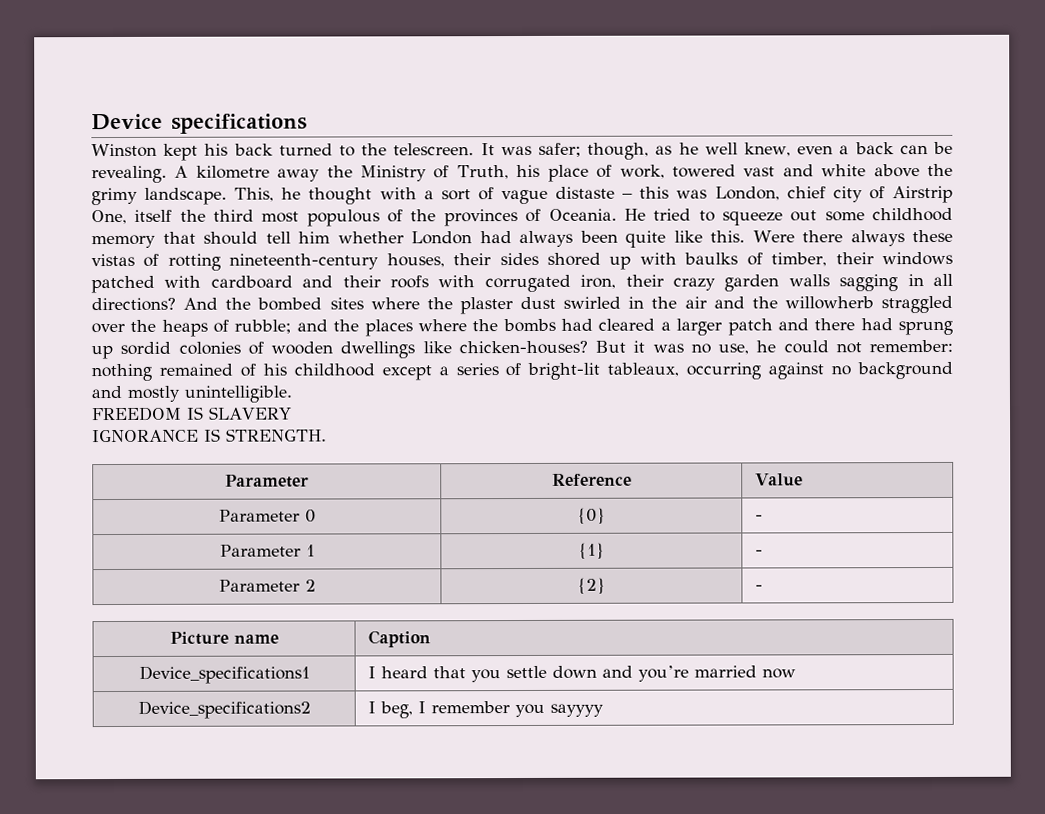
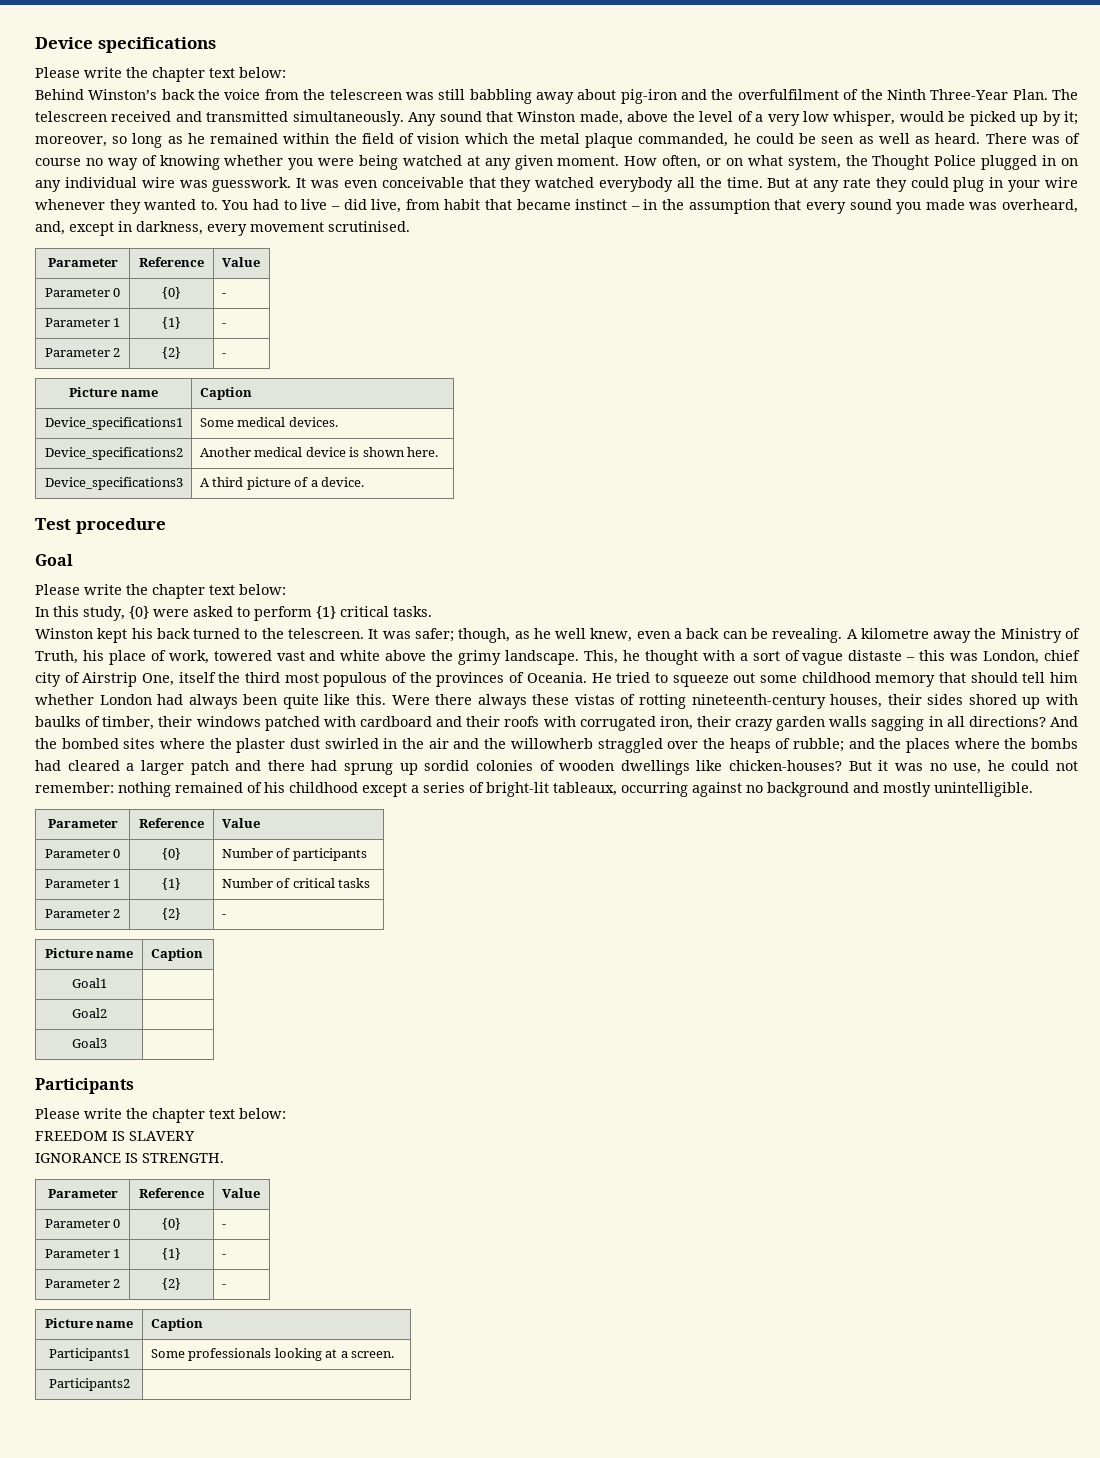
(307, 123) none -> [35,67,286,82] [35,89,1079,104] [35,111,1078,126] [35,133,1081,148] [35,155,1078,170] [35,177,1079,192] [35,199,1079,214] [35,221,410,236] [47,258,118,267] [139,257,204,267] [221,257,260,267] [44,288,121,297] [162,287,181,299] [221,293,226,297] [44,318,121,327] [162,317,181,329] [221,323,226,327] [44,348,121,357] [162,347,181,359] [221,353,226,357] [69,387,158,397] [199,387,252,400] [44,417,183,430] [199,417,338,427] [44,447,183,460] [199,447,439,457] [44,477,183,490] [199,477,365,490] [35,518,166,534] [35,554,73,566] [35,584,286,599] [35,606,432,621] // Please write the chapter text below: // Behind Winston’s back the voice from the telescreen was still babbling away about pig-iron and the overfulfilment of the Ninth Three-Year Plan. The telescreen received and transmitted simultaneously. Any sound that Winston made, above the level of a very low whisper, would be picked up by it; moreover, so long as he remained within the field of vision which the metal plaque commanded, he could be seen as well as heard. There was of course no way of knowing whether you were being watched at any given moment. How often, or on what system, the Thought Police plugged in on any individual wire was guesswork. It was even conceivable that they watched everybody all the time. But at any rate they could plug in your wire whenever they wanted to. You had to live – did live, from habit that became instinct – in the assumption that every sound you made was overheard, and, except in darkness, every movement scrutinised. // Parameter | Reference | Value // Parameter 0 | {0} | - // Parameter 1 | {1} | - // Parameter 2 | {2} | - // Picture name | Caption // Device_specifications1 | Some medical devices. // Device_specifications2 | Another medical device is shown here. // Device_specifications3 | A third picture of a device. // Test procedure // Goal // Please write the chapter text below: // In this study, {0} were asked to perform {1} critical tasks.
(292, 394) none -> [47,819,118,828] [139,818,204,828] [221,818,260,828] [44,849,121,858] [162,848,181,860] [221,848,367,861] [44,879,121,888] [162,878,181,890] [221,878,371,888] [44,909,121,918] [162,908,181,920] [221,914,226,918] [44,948,134,958] [150,948,203,961] [71,978,107,988] [71,1008,107,1018] [71,1038,107,1048] [35,1078,134,1094] [35,1108,286,1123] // Parameter | Reference | Value // Parameter 0 | {0} | Number of participants // Parameter 1 | {1} | Number of critical tasks // Parameter 2 | {2} | - // Picture name | Caption // Goal1 | // Goal2 | // Goal3 | // Participants // Please write the chapter text below:
[138,665,310,684] [367,665,796,683] [137,700,311,719] [367,701,604,719] Device_specifications1 | I heard that you settle down and you’re married now // Device_specifications2 | I beg, I remember you sayyyy -> [48,1348,130,1361] [150,1348,395,1361] [48,1378,130,1391] Participants1 | Some professionals looking at a screen. // Participants2 |

